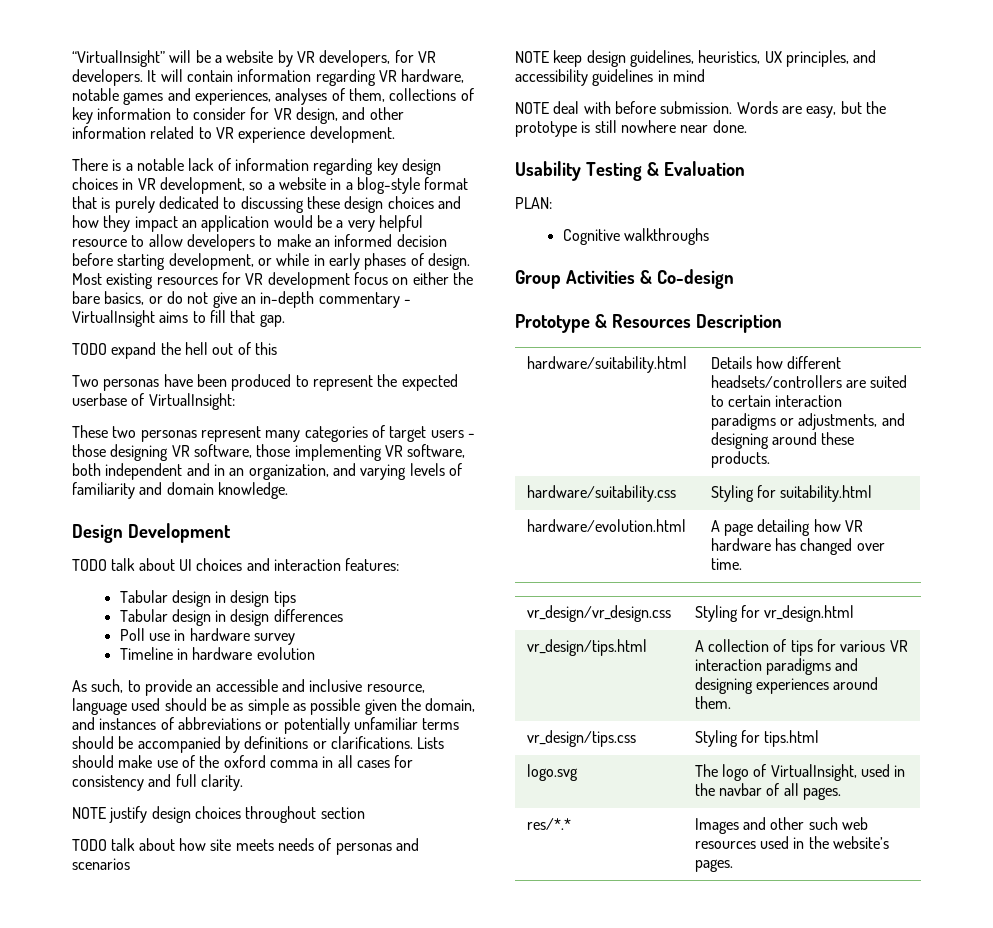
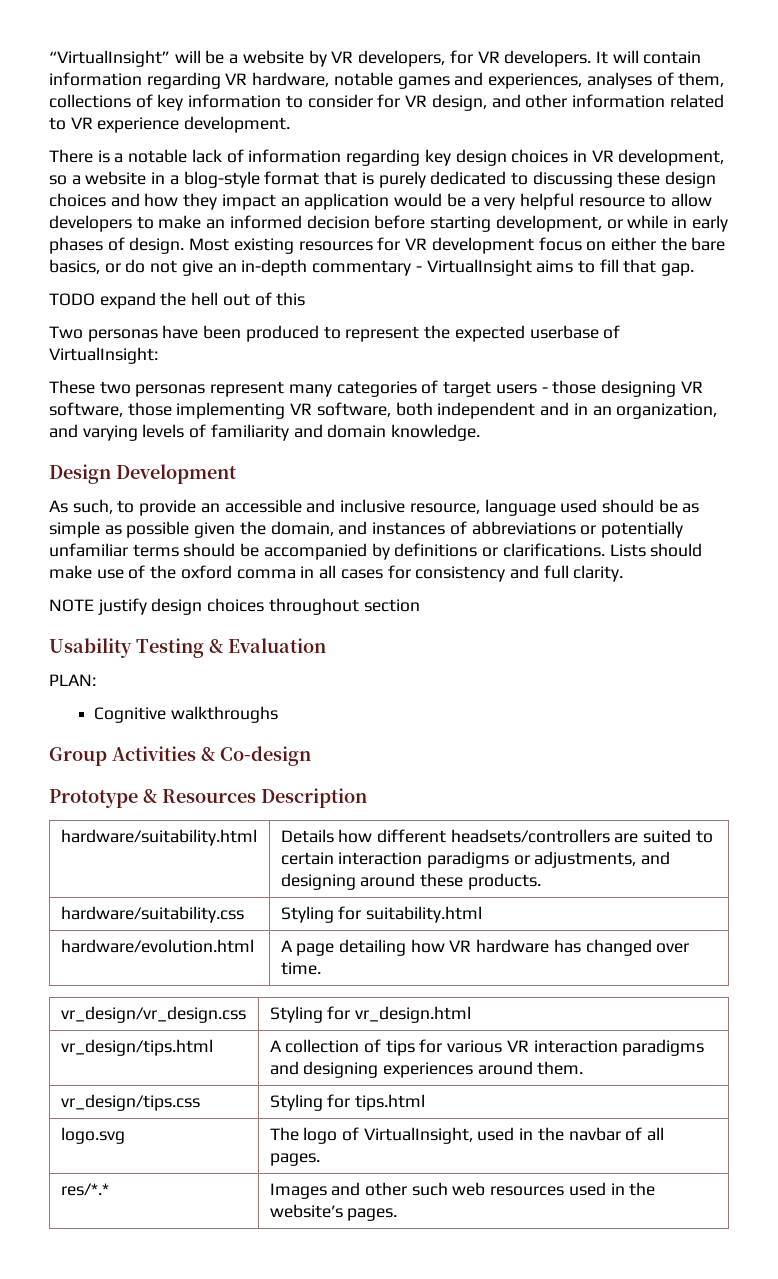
[72,558,400,571] [119,590,296,607] [119,609,343,626] [119,628,295,645] [119,647,315,660] // TODO talk about UI choices and interaction features: // Tabular design in design tips // Tabular design in design differences // Poll use in hardware survey // Timeline in hardware evolution -> (236, 474) none
[72,838,419,855] [72,858,130,870] [515,50,877,67] [515,69,705,86] [515,101,886,118] [515,120,747,137] // TODO talk about how site meets needs of personas and scenarios // NOTE keep design guidelines, heuristics, UX principles, and accessibility guidelines in mind // NOTE deal with before submission. Words are easy, but the prototype is still nowhere near done. -> (420, 605) none

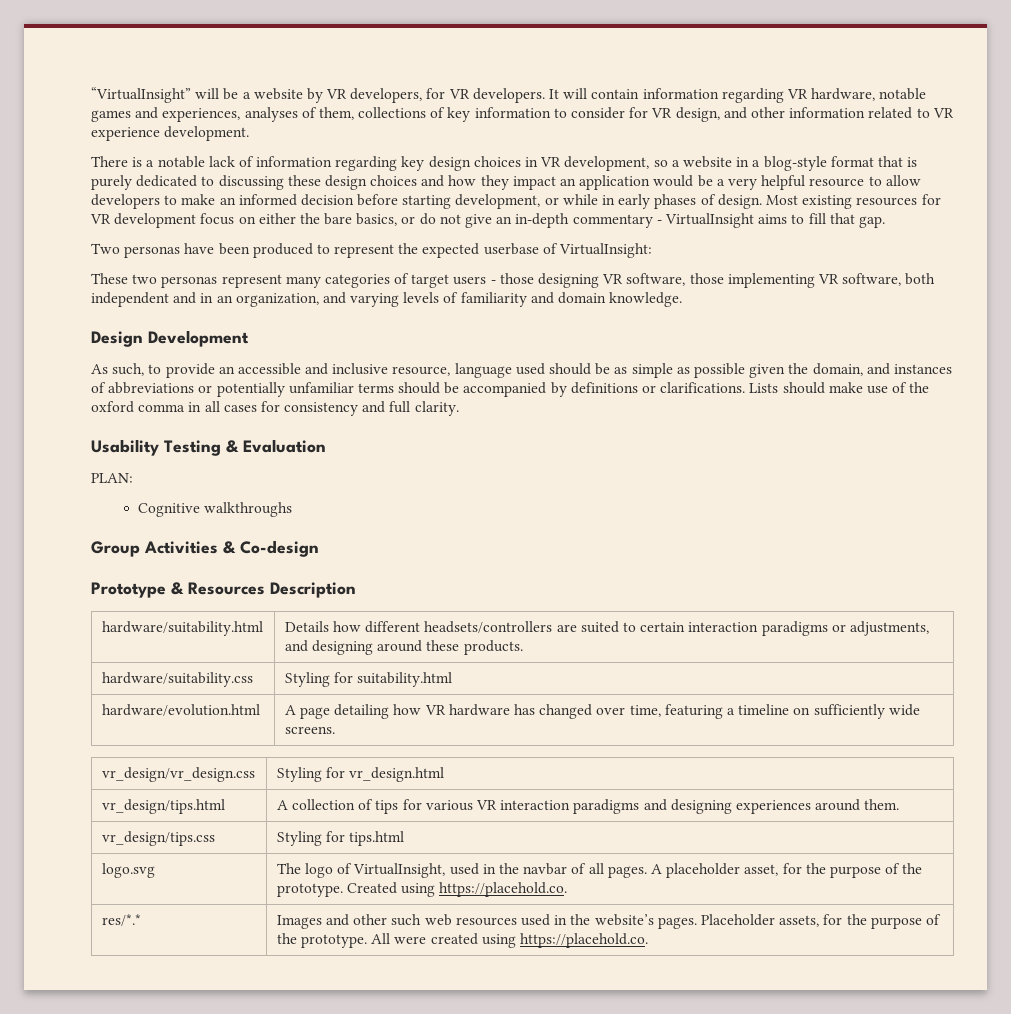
[49,292,306,309] // TODO expand the hell out of this -> (885, 222) none
[49,598,420,615] // NOTE justify design choices throughout section -> (459, 408) none
[280,962,321,975] time. -> [629,704,920,719] [284,726,335,734] time, featuring a timeline on sufficiently wide screens.
(320, 1159) none -> [650,863,923,878] [276,882,568,897] A placeholder asset, for the purpose of the prototype. Created using https://placehold.co.
(398, 1214) none -> [700,914,941,929] [276,933,649,948] Placeholder assets, for the purpose of the prototype. All were created using https://placehold.co.

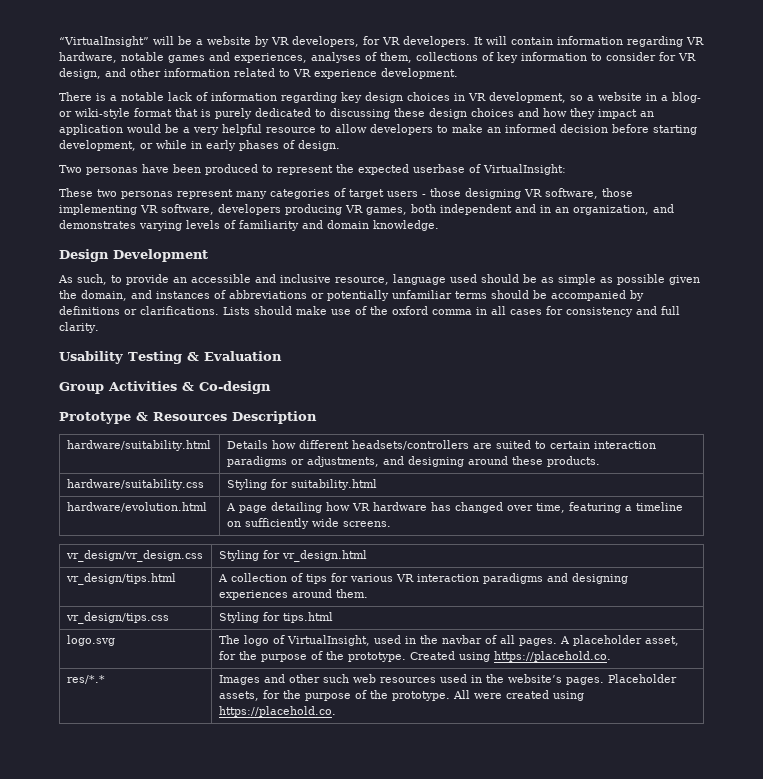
[763,156,827,171] blog-style -> [672,92,701,103] [59,108,130,119] blog- or wiki-style
[765,194,941,209] [90,213,885,228] Most existing resources for VR development focus on either the bare basics, or do not give an in-depth commentary - VirtualInsight aims to fill that gap. -> (340, 145) none
(902, 279) none -> [218,204,407,215] developers producing VR games,
(346, 298) none -> [59,220,136,229] demonstrates
[91,473,133,483] [138,502,293,517] // PLAN: // Cognitive walkthroughs -> (282, 356) none

